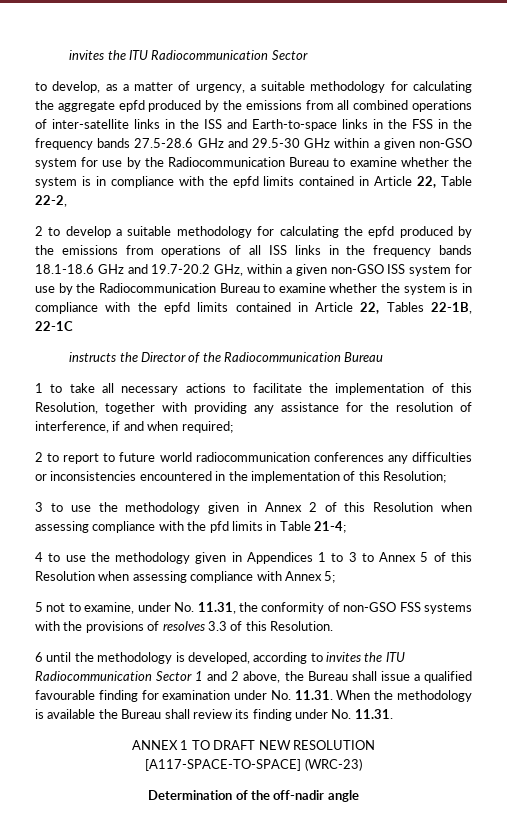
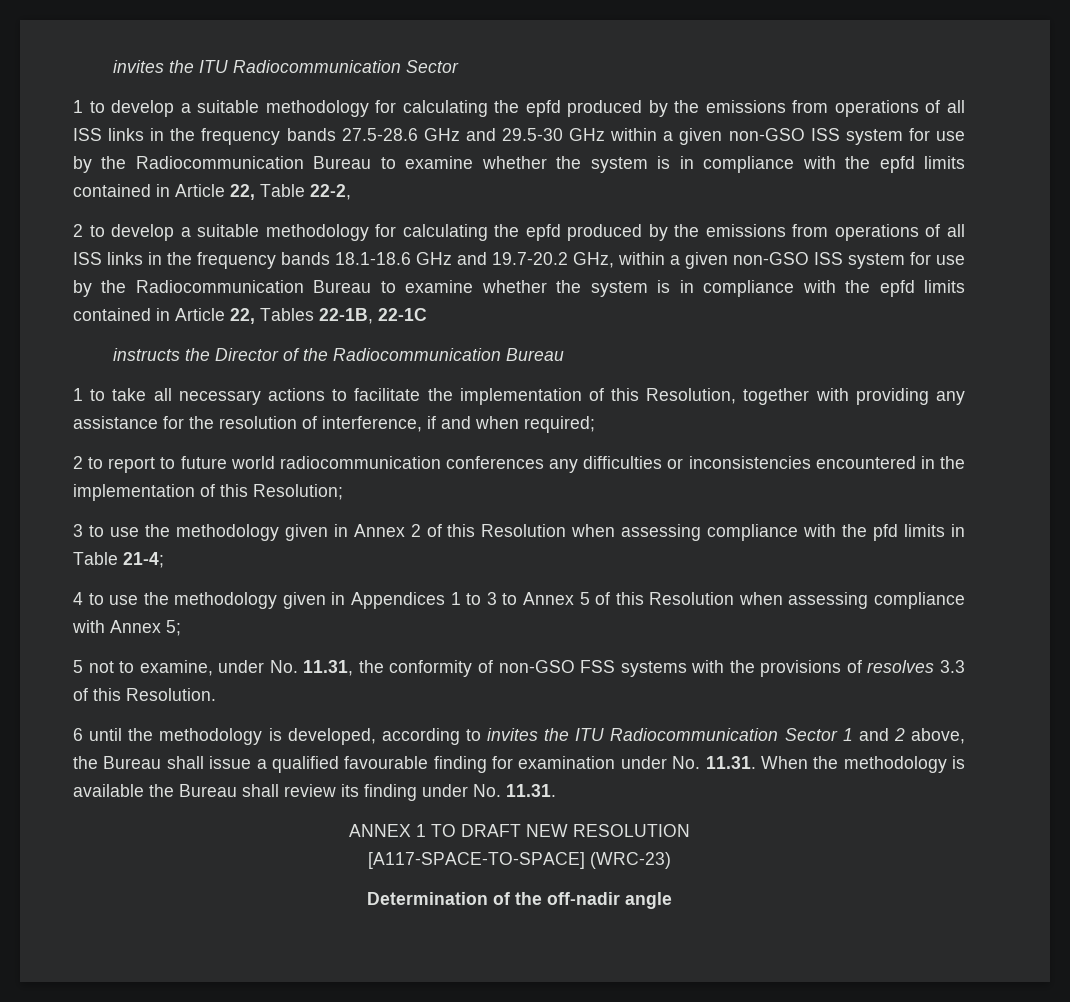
[35,81,472,93] [35,100,473,112] [35,119,433,131] to develop, as a matter of urgency, a suitable methodology for calculating the aggregate epfd produced by the emissions from all combined operations of inter-satellite links in the ISS and Earth-to-space links in the FSS -> [73,100,965,117] [73,128,145,141] 1 to develop a suitable methodology for calculating the epfd produced by the emissions from operations of all ISS links
(472, 143) none -> [810,128,840,141] ISS

